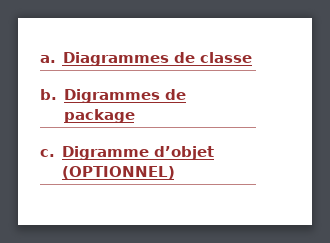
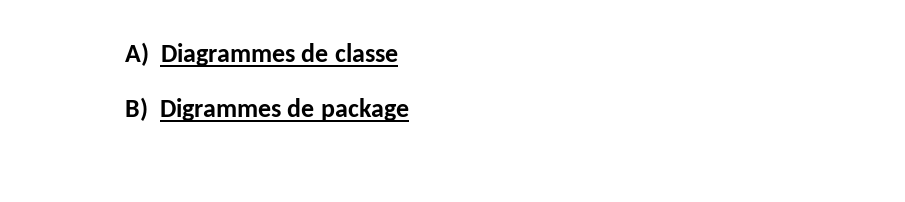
[40,55,56,63] a. -> [125,42,149,66] A)
[40,89,57,100] b. -> [125,97,148,121] B)
[40,146,214,160] [61,166,175,179] // c. Digramme d’objet (OPTIONNEL) -> (410, 109) none

